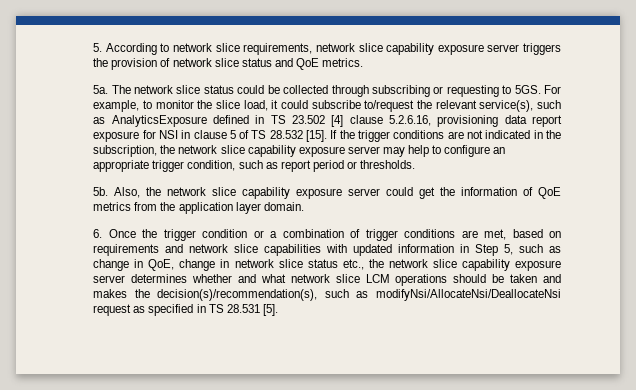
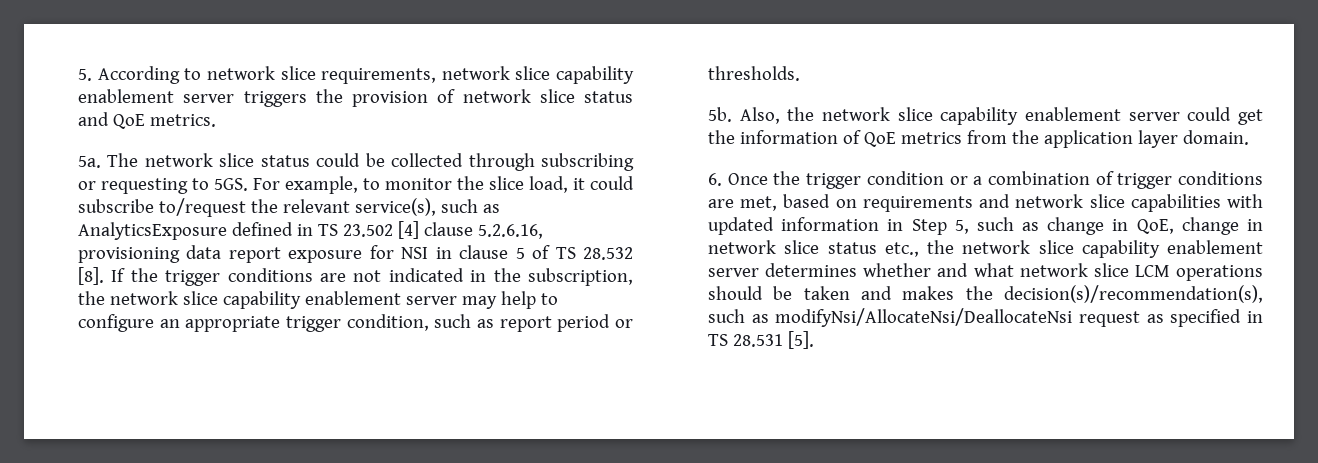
[437,44,484,55] exposure -> [78,89,175,103] enablement
[306,130,328,142] [15]. -> [78,267,105,285] [8].
[298,146,345,157] exposure -> [305,291,402,305] enablement
[296,188,343,199] exposure -> [1025,107,1122,121] enablement
[515,260,562,271] exposure -> [1167,240,1263,254] enablement

